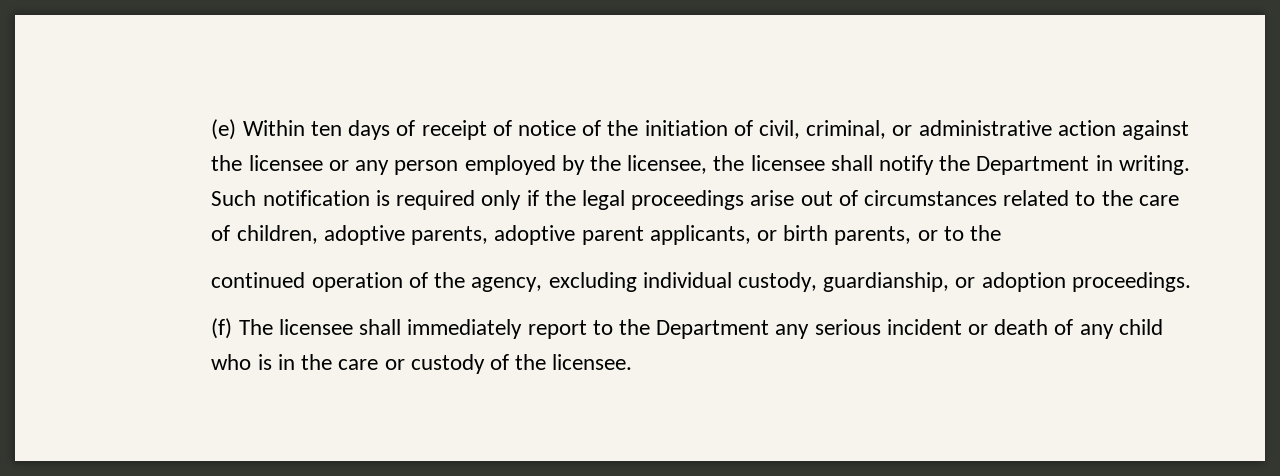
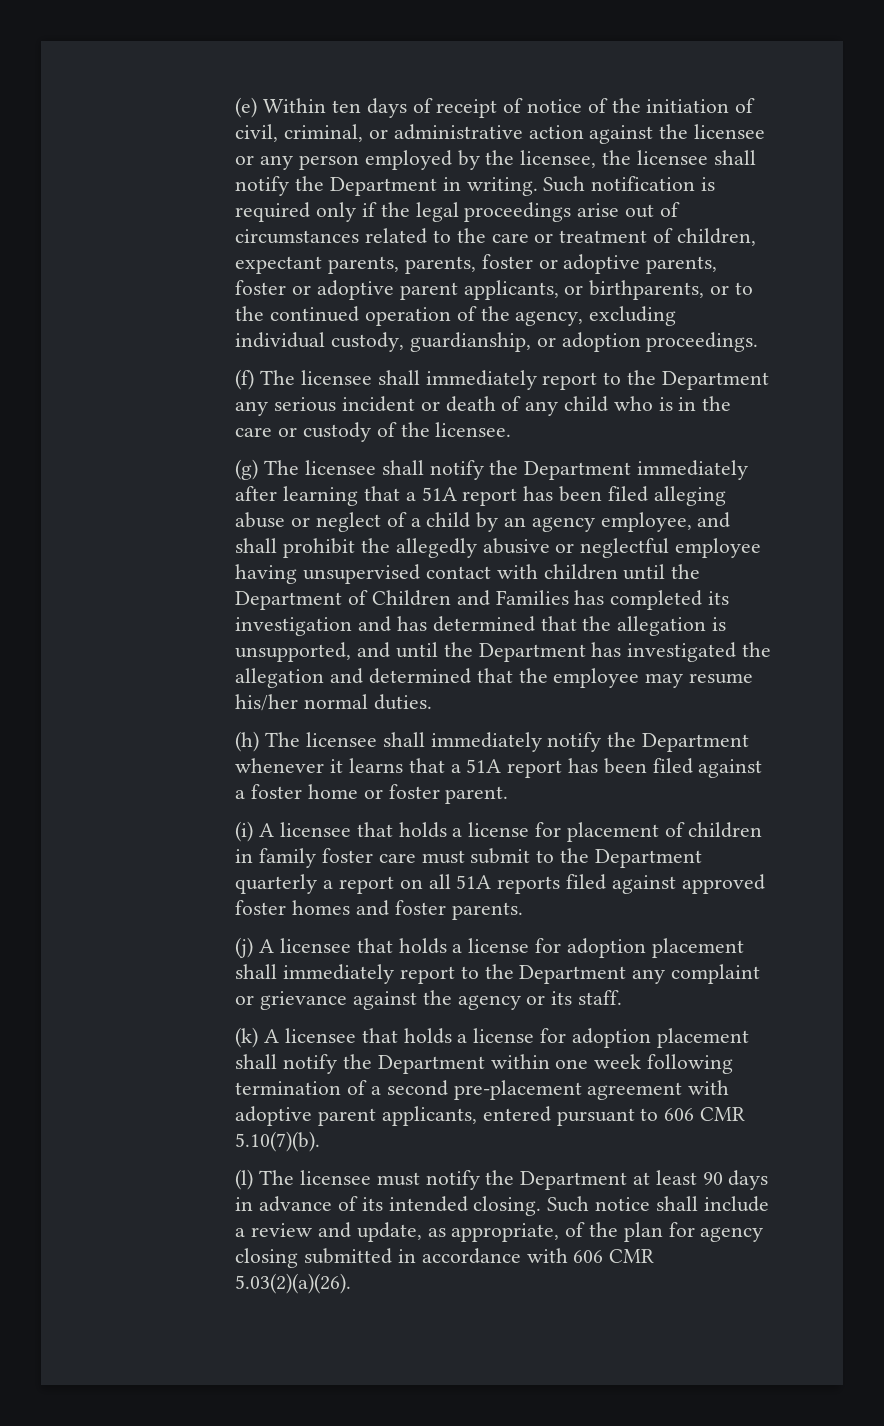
[211,225,489,245] of children, adoptive parents, -> [534,228,756,246] [235,254,718,274] [235,280,312,295] or treatment of children, expectant parents, parents, foster or adoptive parents, foster or
[783,225,912,245] birth parents, -> [589,280,705,300] birthparents,
(1001, 233) // -> (265, 313) none
(633, 362) none -> [235,459,749,480] [235,486,726,506] [235,512,731,532] [235,538,762,558] [235,564,701,584] [235,590,730,610] [235,616,727,636] [235,642,772,662] [235,668,754,688] [235,694,433,711] [235,731,750,752] [235,758,763,778] [235,784,509,804] [235,821,763,842] [235,848,702,868] [235,874,765,894] [235,900,523,920] [235,937,744,958] [235,964,761,984] [235,990,623,1010] [235,1027,749,1048] [235,1054,734,1074] [235,1080,730,1100] [235,1106,746,1126] [235,1131,321,1152] [235,1169,769,1190] [235,1196,769,1216] [235,1222,764,1242] [235,1248,655,1268] [235,1273,352,1294] // (g) The licensee shall notify the Department immediately after learning that a 51A report has been filed alleging abuse or neglect of a child by an agency employee, and shall prohibit the allegedly abusive or neglectful employee having unsupervised contact with children until the Department of Children and Families has completed its investigation and has determined that the allegation is unsupported, and until the Department has investigated the allegation and determined that the employee may resume his/her normal duties. // (h) The licensee shall immediately notify the Department whenever it learns that a 51A report has been filed against a foster home or foster parent. // (i) A licensee that holds a license for placement of children in family foster care must submit to the Department quarterly a report on all 51A reports filed against approved foster homes and foster parents. // (j) A licensee that holds a license for adoption placement shall immediately report to the Department any complaint or grievance against the agency or its staff. // (k) A licensee that holds a license for adoption placement shall notify the Department within one week following termination of a second pre-placement agreement with adoptive parent applicants, entered pursuant to 606 CMR 5.10(7)(b). // (l) The licensee must notify the Department at least 90 days in advance of its intended closing. Such notice shall include a review and update, as appropriate, of the plan for agency closing submitted in accordance with 606 CMR 5.03(2)(a)(26).

